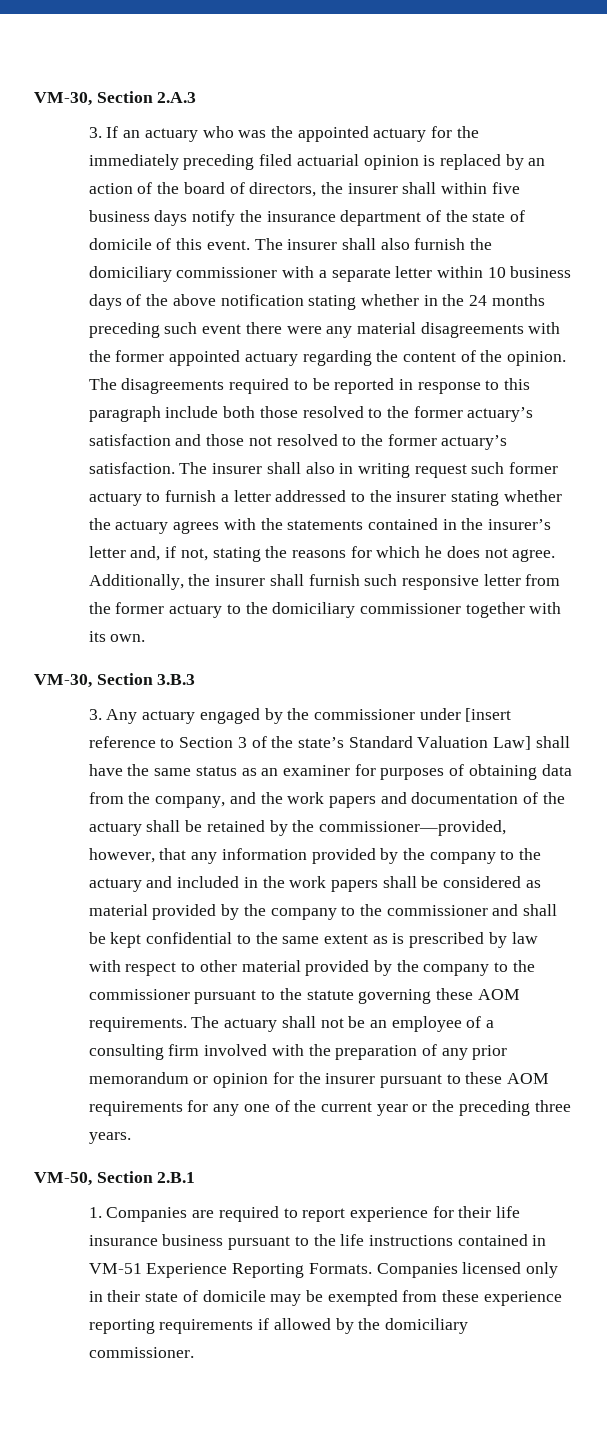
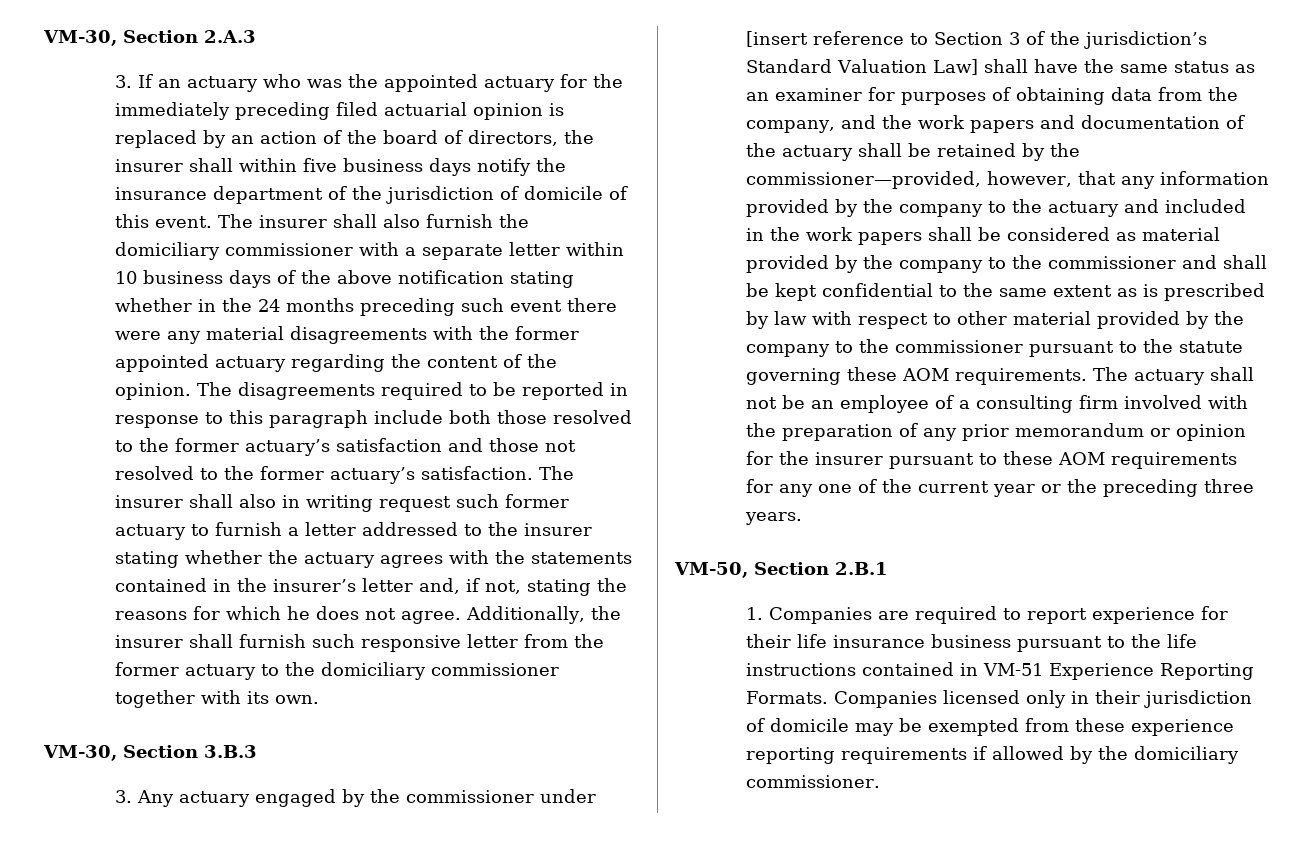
[472,212,506,222] state -> [386,186,495,204] jurisdiction
[297,737,344,748] state’s -> [1084,31,1208,49] jurisdiction’s
[145,1292,179,1302] state -> [1144,690,1253,708] jurisdiction

